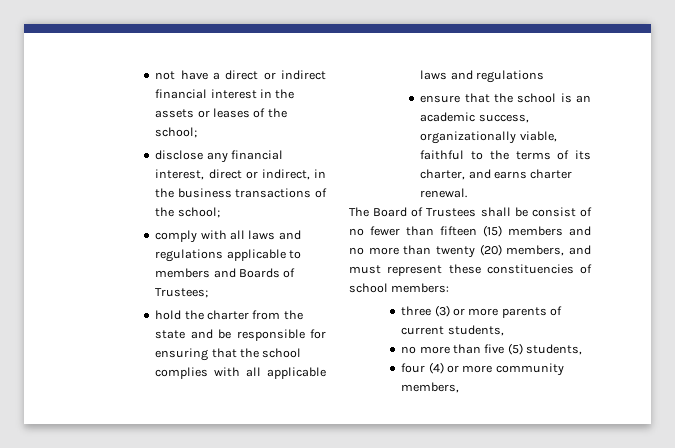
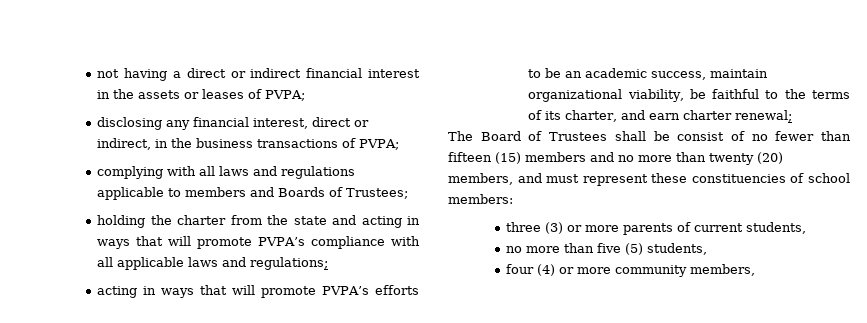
[180,70,208,80] have -> [124,68,168,81] having
[267,108,287,118] [155,127,198,138] [155,150,204,160] the school; // disclose -> [265,90,306,101] [97,117,163,130] PVPA; // disclosing
[155,207,220,218] [155,230,198,243] the school; // comply -> [359,139,400,150] [97,166,164,179] PVPA; // complying
[155,310,182,320] hold -> [97,215,146,228] holding
[218,329,326,341] [155,348,302,361] [155,367,209,379] be responsible for ensuring that the school complies -> [361,216,420,228] [97,236,386,249] acting in ways that will promote PVPA’s compliance
[476,70,545,83] [420,93,591,103] [420,112,529,123] [420,131,557,144] regulations // ensure that the school is an academic success, organizationally viable, -> [250,257,329,270] [97,285,419,298] [528,68,769,80] [528,89,706,102] regulations; // acting in ways that will promote PVPA’s efforts to be an academic success, maintain organizational viability, be
[494,169,573,179] [420,188,468,198] earns charter renewal. -> [649,110,793,122] earn charter renewal;

